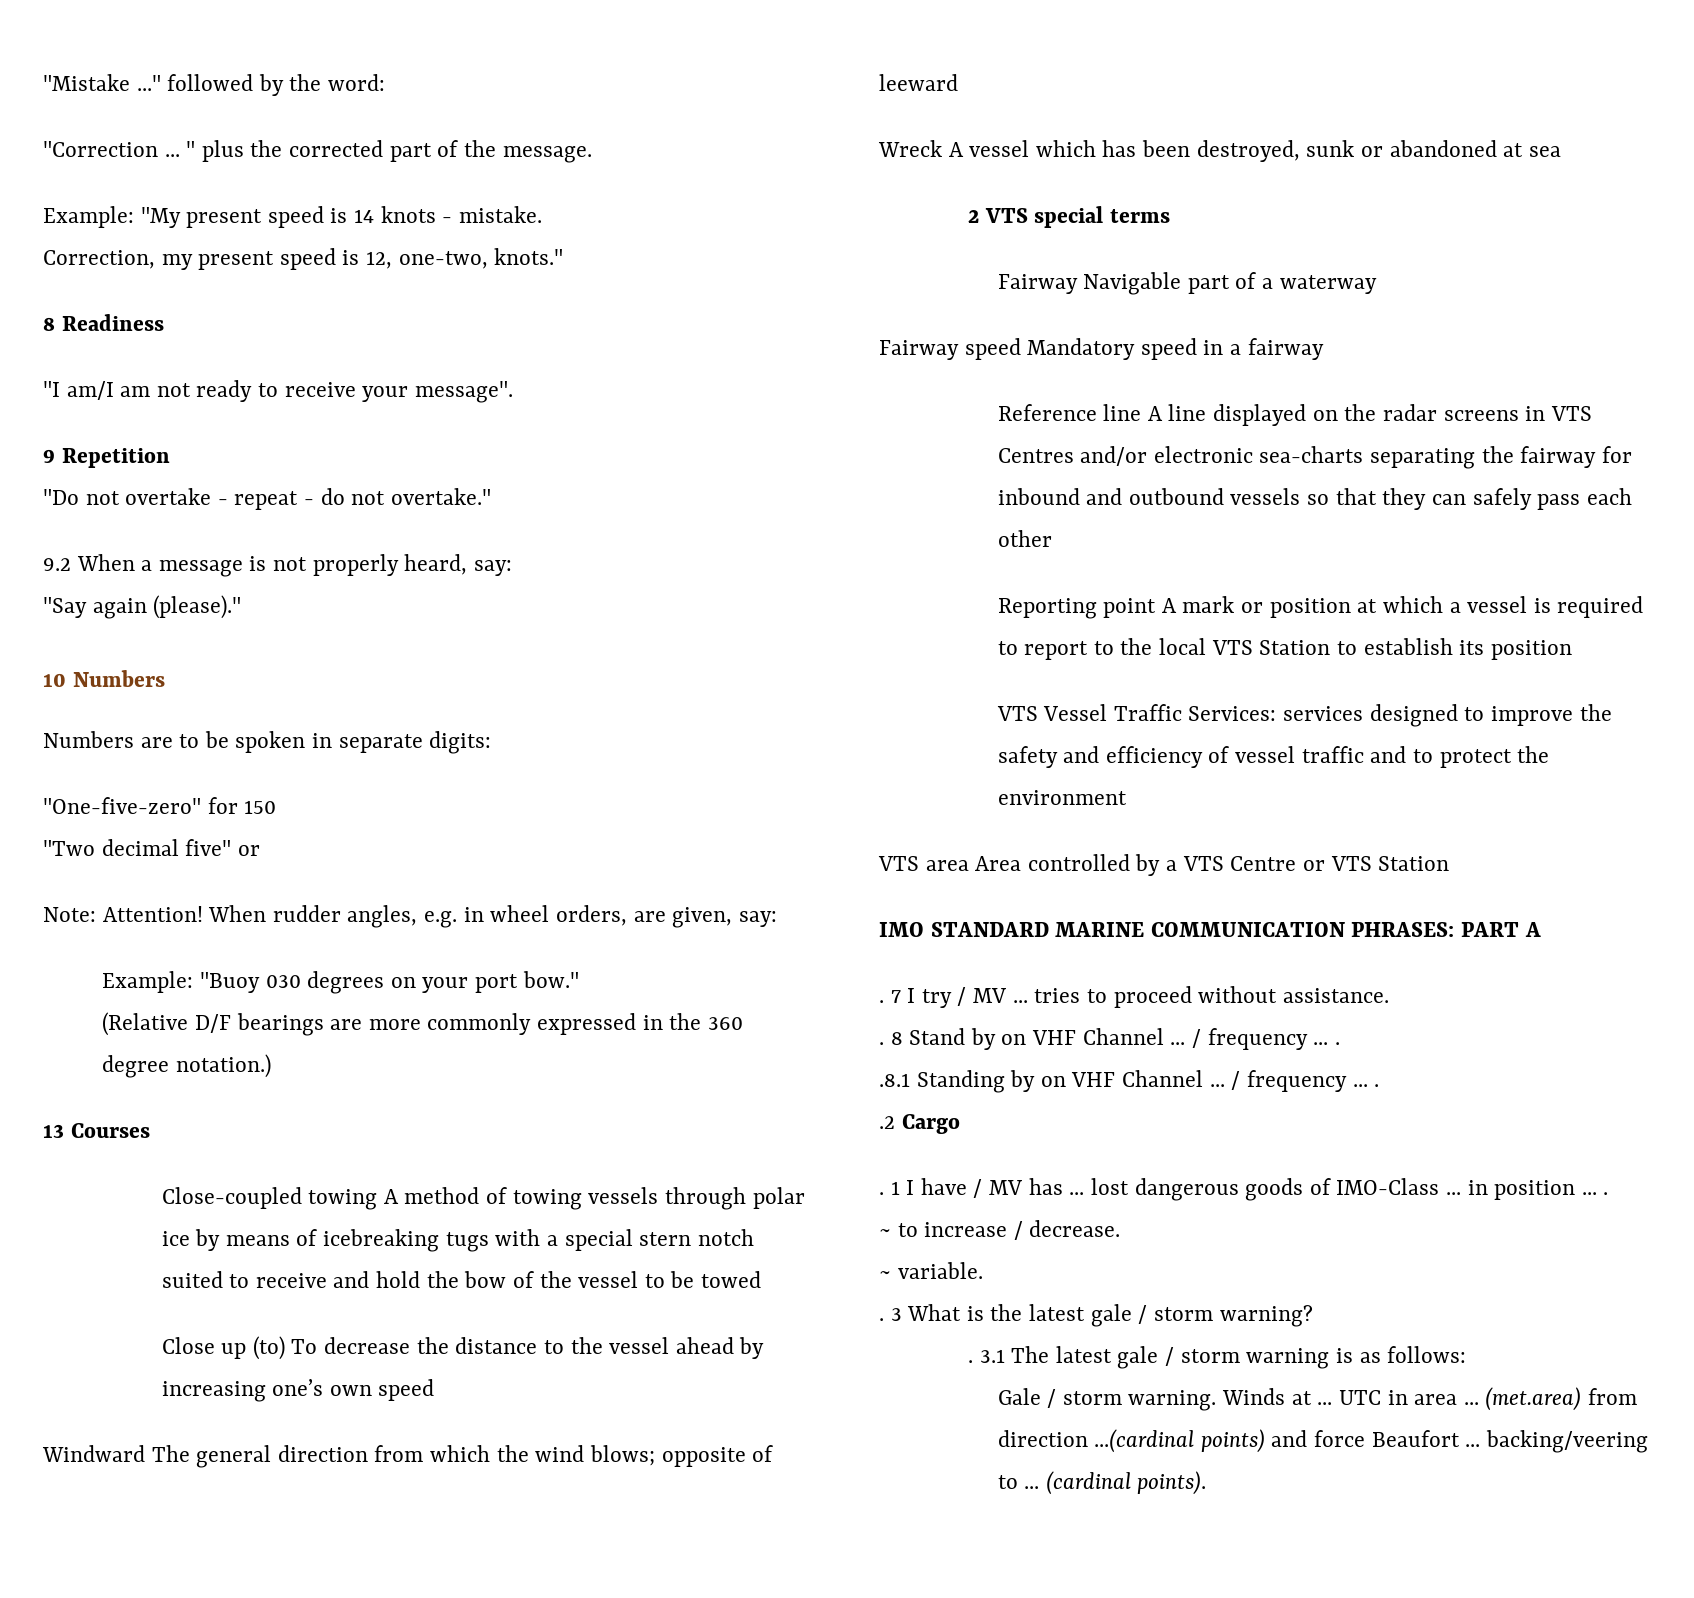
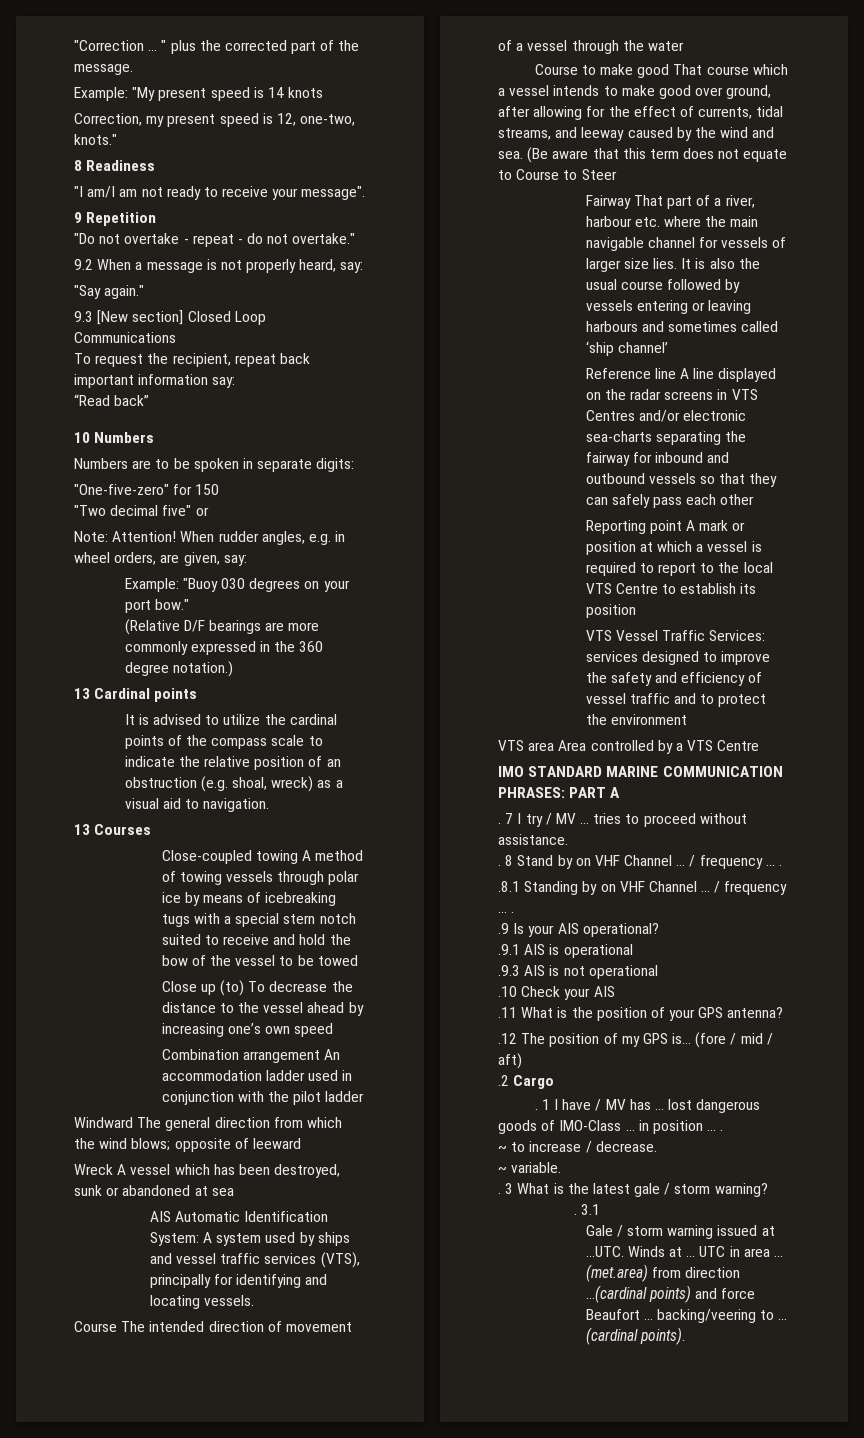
[43,74,386,96] "Mistake ..." followed by the word: // -> (74, 45) none
[442,206,542,223] - mistake. -> (324, 92) none
[92,595,242,619] again (please)." -> [104,285,145,299] [74,310,266,325] [74,332,176,343] [74,353,310,367] [74,374,236,388] [74,394,150,406] again." // 9.3 [New section] Closed Loop Communications // To request the recipient, repeat back important information say: // “Read back”
(271, 1066) none -> [74,688,198,702] [124,714,337,725] [124,735,323,749] [124,756,341,770] [124,776,343,792] [124,798,270,812] // 13 Cardinal points // It is advised to utilize the cardinal points of the compass scale to indicate the relative position of an obstruction (e.g. shoal, wreck) as a visual aid to navigation.
(435, 1390) none -> [161,1049,340,1063] [161,1070,353,1081] [161,1091,365,1105] // Combination arrangement An accommodation ladder used in conjunction with the pilot ladder
[967,206,1170,228] [997,272,1182,295] 2 VTS special terms // Fairway Navigable -> [149,1211,329,1222] [149,1232,350,1246] [149,1252,360,1268] [149,1274,328,1288] [149,1295,255,1309] [74,1321,352,1332] [498,40,684,54] [534,64,788,78] [498,85,772,99] [498,106,784,120] [498,127,775,141] [498,147,788,163] [498,169,617,180] [585,195,663,209] AIS Automatic Identification System: A system used by ships and vessel traffic services (VTS), principally for identifying and locating vessels. // Course The intended direction of movement of a vessel through the water // Course to make good That course which a vessel intends to make good over ground, after allowing for the effect of currents, tidal streams, and leeway caused by the wind and sea. (Be aware that this term does not equate to Course to Steer // Fairway That
[1279,275,1377,294] [879,338,1324,360] waterway // Fairway speed Mandatory speed in a fairway -> [725,195,755,208] [585,216,759,227] [585,237,787,251] [585,258,760,272] [585,279,741,293] [585,300,752,314] [585,321,779,332] [585,341,668,356] river, harbour etc. where the main navigable channel for vessels of larger size lies. It is also the usual course followed by vessels entering or leaving harbours and sometimes called ‘ship channel’
[1259,640,1331,655] Station -> [615,583,658,594] Centre
[1302,856,1450,871] or VTS Station -> (760, 745) none
(1380, 1085) none -> [498,923,659,937] [498,944,633,958] [498,965,658,979] [498,986,615,1000] [498,1007,784,1021] [498,1032,773,1048] [498,1053,522,1069] // .9 Is your AIS operational? // .9.1 AIS is operational // .9.3 AIS is not operational // .10 Check your AIS // .11 What is the position of your GPS antenna? // .12 The position of my GPS is… (fore / mid / aft)
[1011,1346,1467,1369] The latest gale / storm warning is as follows: -> (601, 1209) none
[1128,1390,1217,1411] warning. -> [667,1225,775,1239] [585,1246,624,1257] warning issued at ...UTC.

